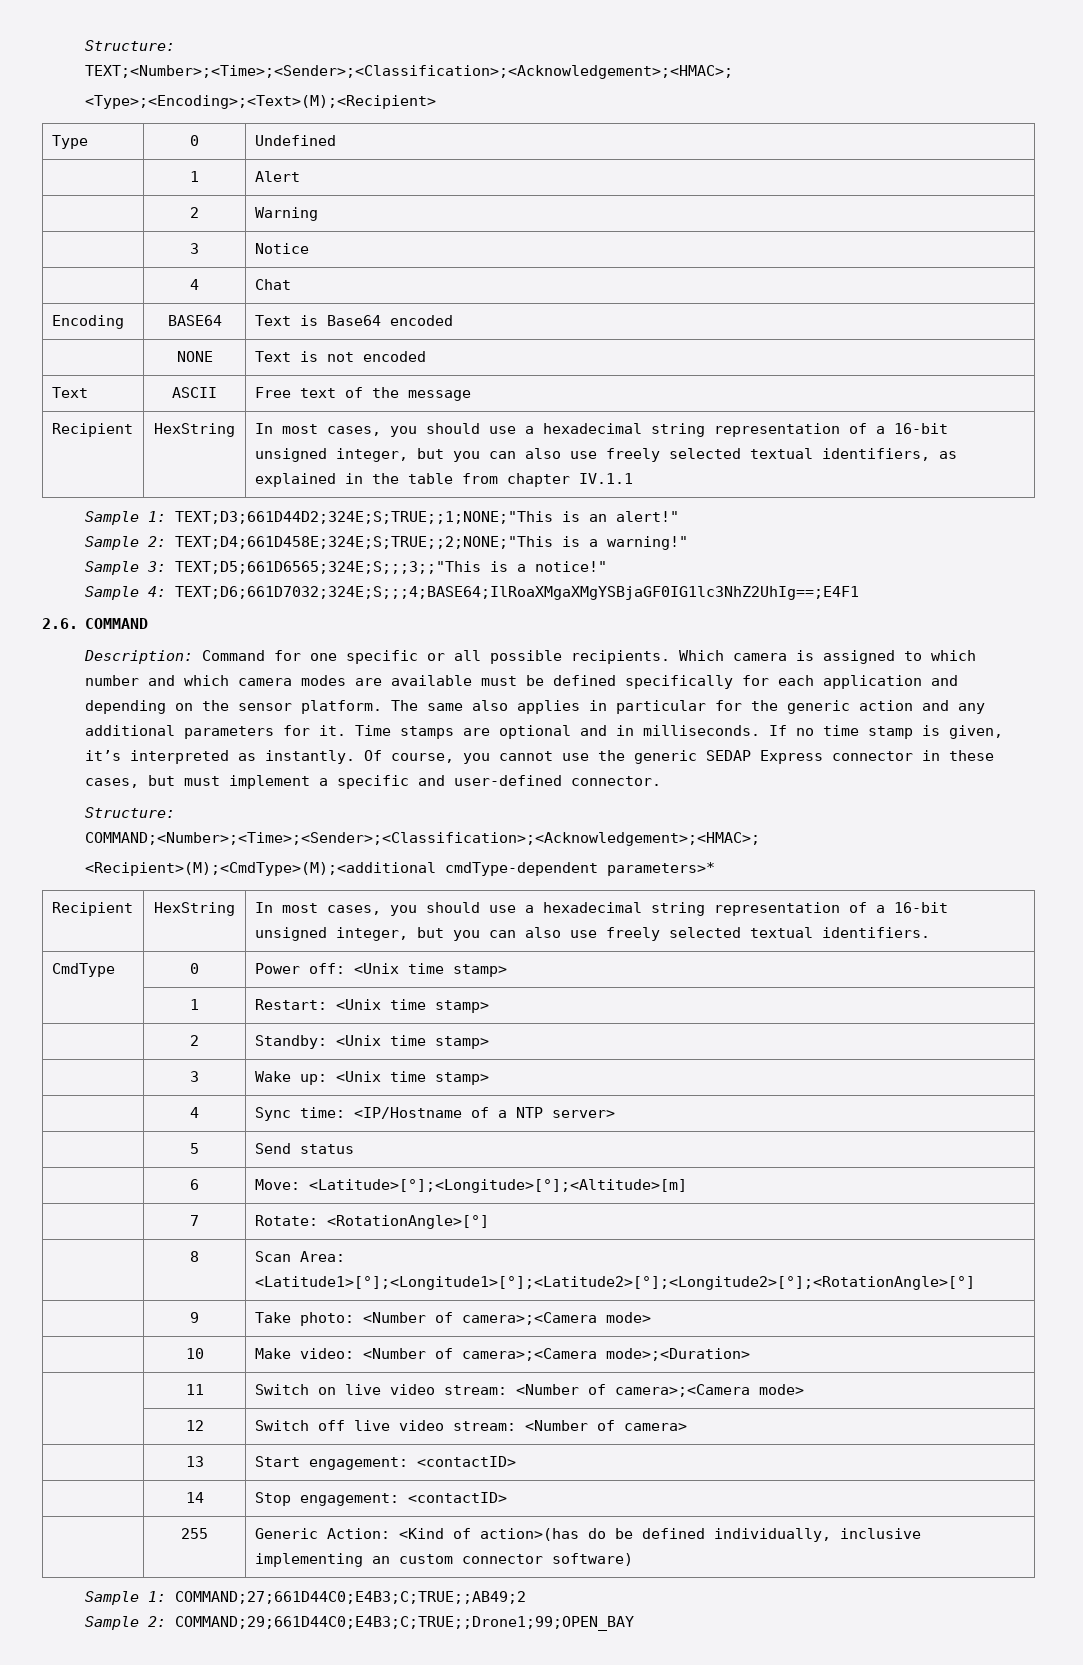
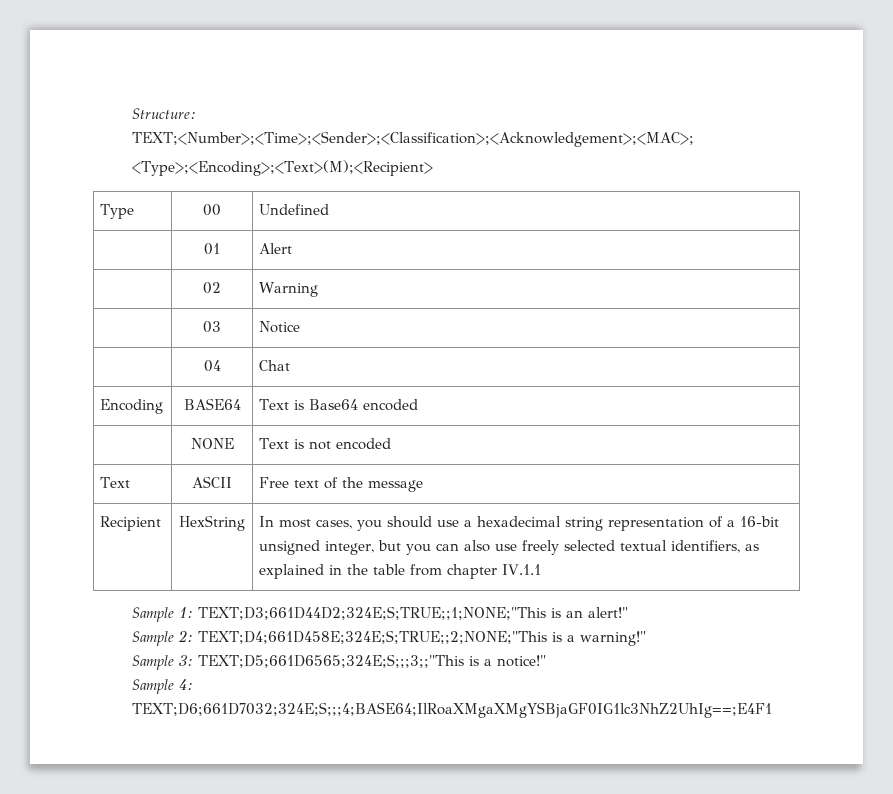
[84,40,175,51] [84,65,733,79] Structure: // TEXT;<Number>;<Time>;<Sender>;<Classification>;<Acknowledgement>;<HMAC>; -> [131,108,196,119] [131,131,694,147] Structure: // TEXT;<Number>;<Time>;<Sender>;<Classification>;<Acknowledgement>;<MAC>;
[189,135,199,146] 0 -> [203,204,221,216] 00
[189,171,199,182] 1 -> [204,243,220,255] 01
[189,207,199,218] 2 -> [203,282,221,294] 02
[189,243,199,254] 3 -> [203,321,221,333] 03
[189,279,199,290] 4 -> [203,360,221,372] 04
[42,618,149,629] [83,650,976,664] [84,675,958,689] [84,700,985,714] [84,725,1003,739] [84,750,994,764] [84,775,661,789] [84,807,175,818] [84,832,760,846] [84,862,715,876] [51,902,133,916] [154,902,235,916] [254,902,948,916] [254,927,930,941] [51,963,115,977] [189,963,199,974] [254,963,507,977] [189,999,199,1010] [254,999,489,1013] [189,1035,199,1046] [254,1035,489,1049] [189,1071,199,1082] [254,1071,489,1085] [189,1107,199,1118] [254,1107,615,1121] [189,1143,199,1154] [254,1143,354,1154] [189,1179,199,1190] [254,1179,687,1193] [189,1215,199,1226] [254,1215,489,1229] [189,1251,199,1262] [254,1251,345,1262] [254,1276,975,1290] [189,1312,199,1323] [254,1312,651,1326] [185,1348,204,1359] [254,1348,750,1361] [185,1384,204,1395] [254,1384,804,1397] [185,1420,204,1431] [254,1420,687,1431] [185,1456,204,1467] [254,1456,516,1470] [185,1492,204,1503] [254,1492,507,1506] [180,1528,208,1539] [254,1528,921,1542] [254,1553,633,1567] [84,1591,526,1605] [84,1616,634,1631] // 2.6. COMMAND // Description: Command for one specific or all possible recipients. Which camera is assigned to which number and which camera modes are available must be defined specifically for each application and depending on the sensor platform. The same also applies in particular for the generic action and any additional parameters for it. Time stamps are optional and in milliseconds. If no time stamp is given, it’s interpreted as instantly. Of course, you cannot use the generic SEDAP Express connector in these cases, but must implement a specific and user-defined connector. // Structure: // COMMAND;<Number>;<Time>;<Sender>;<Classification>;<Acknowledgement>;<HMAC>; // <Recipient>(M);<CmdType>(M);<additional cmdType-dependent parameters>* // Recipient | HexString | In most cases, you should use a hexadecimal string representation of a 16-bit unsigned integer, but you can also use freely selected textual identifiers. // CmdType | 0 | Power off: <Unix time stamp> // | 1 | Restart: <Unix time stamp> // | 2 | Standby: <Unix time stamp> // | 3 | Wake up: <Unix time stamp> // | 4 | Sync time: <IP/Hostname of a NTP server> // | 5 | Send status // | 6 | Move: <Latitude>[°];<Longitude>[°];<Altitude>[m] // | 7 | Rotate: <RotationAngle>[°] // | 8 | Scan Area: <Latitude1>[°];<Longitude1>[°];<Latitude2>[°];<Longitude2>[°];<RotationAngle>[°] // | 9 | Take photo: <Number of camera>;<Camera mode> // | 10 | Make video: <Number of camera>;<Camera mode>;<Duration> // | 11 | Switch on live video stream: <Number of camera>;<Camera mode> // | 12 | Switch off live video stream: <Number of camera> // | 13 | Start engagement: <contactID> // | 14 | Stop engagement: <contactID> // | 255 | Generic Action: <Kind of action>(has do be defined individually, inclusive implementing an custom connector software) // Sample 1: COMMAND;27;661D44C0;E4B3;C;TRUE;;AB49;2 // Sample 2: COMMAND;29;661D44C0;E4B3;C;TRUE;;Drone1;99;OPEN_BAY -> (772, 710) none

